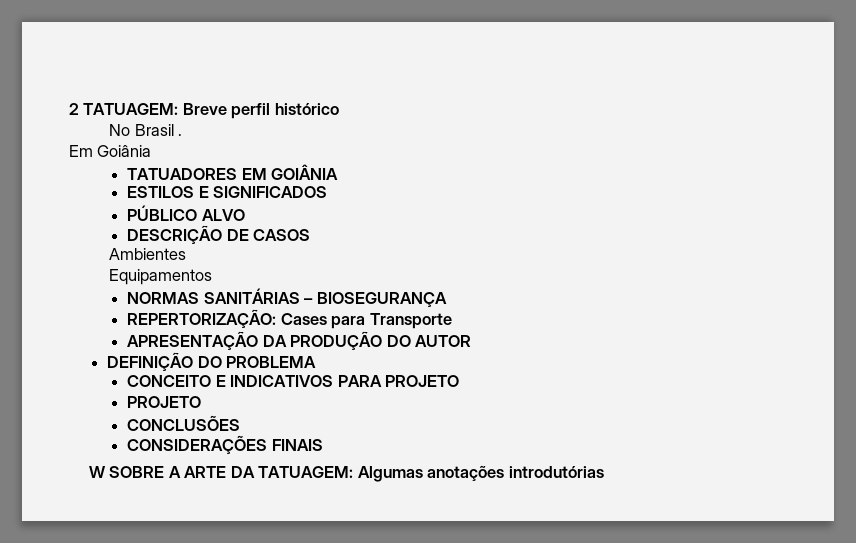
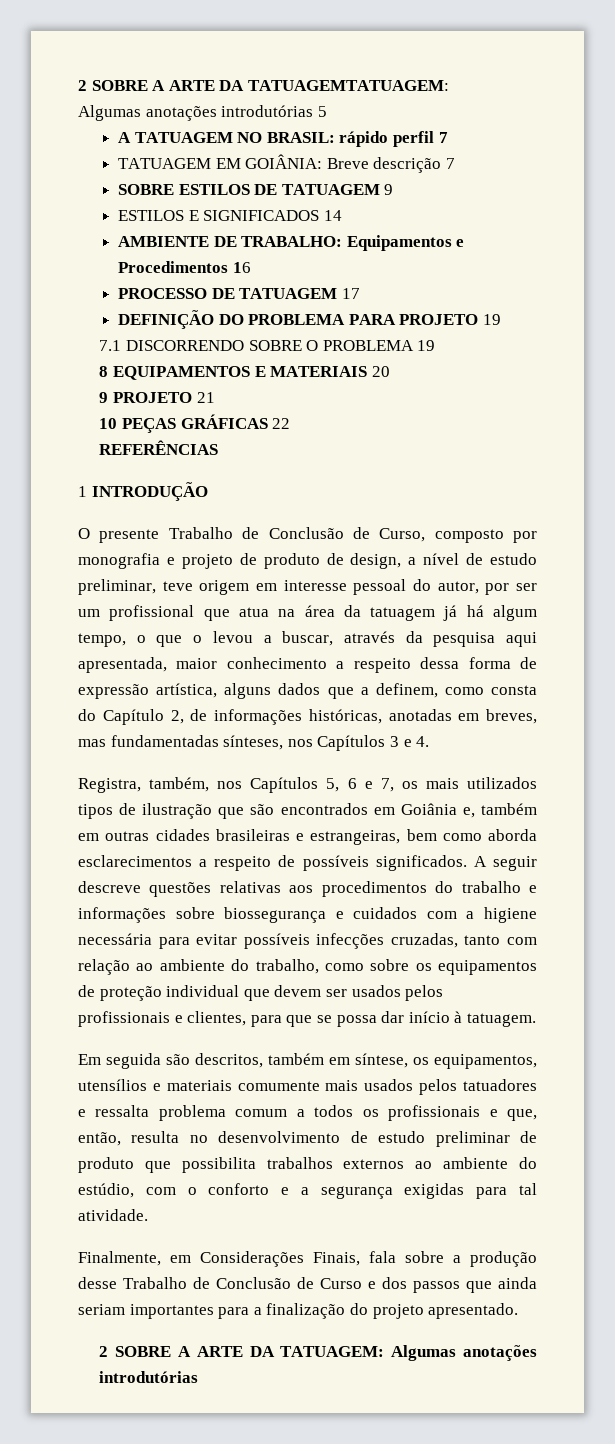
[69,103,339,119] [109,124,182,136] [69,145,152,157] [127,164,339,180] [127,186,328,198] [127,205,245,221] [127,225,311,244] [109,248,187,260] [109,269,213,285] [127,288,447,307] [127,309,452,329] [127,331,472,350] 2 TATUAGEM: Breve perfil histórico // No Brasil . // Em Goiânia // TATUADORES EM GOIÂNIA // ESTILOS E SIGNIFICADOS // PÚBLICO ALVO // DESCRIÇÃO DE CASOS // Ambientes // Equipamentos // NORMAS SANITÁRIAS – BIOSEGURANÇA // REPERTORIZAÇÃO: Cases para Transporte // APRESENTAÇÃO DA PRODUÇÃO DO AUTOR -> [78,80,449,91] [78,105,327,121] [118,131,448,147] [118,154,456,173] [118,184,394,195] [118,210,342,221] [118,235,465,251] [118,261,251,273] [118,288,360,299] 2 SOBRE A ARTE DA TATUAGEMTATUAGEM: // Algumas anotações introdutórias 5 // A TATUAGEM NO BRASIL: rápido perfil 7 // TATUAGEM EM GOIÂNIA: Breve descrição 7 // SOBRE ESTILOS DE TATUAGEM 9 // ESTILOS E SIGNIFICADOS 14 // AMBIENTE DE TRABALHO: Equipamentos e Procedimentos 16 // PROCESSO DE TATUAGEM 17
[127,375,334,387] // CONCEITO E INDICATIVOS -> (346, 319) none
[127,396,202,408] [127,415,241,431] [127,435,323,454] [89,466,107,478] // PROJETO // CONCLUSÕES // CONSIDERAÇÕES FINAIS // W -> [483,314,502,325] [99,340,436,351] [99,366,390,380] [99,392,215,403] [99,414,291,433] [99,440,219,455] [78,482,208,501] [78,527,537,543] [78,553,537,569] [78,579,537,595] [78,605,537,621] [78,631,537,647] [78,657,537,673] [78,683,537,699] [78,709,537,725] [78,735,430,751] [78,777,538,793] [78,803,537,819] [78,829,537,845] [78,855,537,871] [78,881,537,897] [78,907,537,923] [78,933,537,949] [78,959,537,975] [78,985,444,1001] [78,1011,536,1027] [78,1053,537,1069] [78,1079,537,1095] [78,1105,537,1121] [78,1131,537,1147] [78,1157,537,1173] [78,1183,537,1199] [78,1209,148,1221] [78,1251,537,1267] [78,1277,537,1293] [78,1303,519,1319] [99,1346,109,1357] 19 // 7.1 DISCORRENDO SOBRE O PROBLEMA 19 // 8 EQUIPAMENTOS E MATERIAIS 20 // 9 PROJETO 21 // 10 PEÇAS GRÁFICAS 22 // REFERÊNCIAS // 1 INTRODUÇÃO // O presente Trabalho de Conclusão de Curso, composto por monografia e projeto de produto de design, a nível de estudo preliminar, teve origem em interesse pessoal do autor, por ser um profissional que atua na área da tatuagem já há algum tempo, o que o levou a buscar, através da pesquisa aqui apresentada, maior conhecimento a respeito dessa forma de expressão artística, alguns dados que a definem, como consta do Capítulo 2, de informações históricas, anotadas em breves, mas fundamentadas sínteses, nos Capítulos 3 e 4. // Registra, também, nos Capítulos 5, 6 e 7, os mais utilizados tipos de ilustração que são encontrados em Goiânia e, também em outras cidades brasileiras e estrangeiras, bem como aborda esclarecimentos a respeito de possíveis significados. A seguir descreve questões relativas aos procedimentos do trabalho e informações sobre biossegurança e cuidados com a higiene necessária para evitar possíveis infecções cruzadas, tanto com relação ao ambiente do trabalho, como sobre os equipamentos de proteção individual que devem ser usados pelos profissionais e clientes, para que se possa dar início à tatuagem. // Em seguida são descritos, também em síntese, os equipamentos, utensílios e materiais comumente mais usados pelos tatuadores e ressalta problema comum a todos os profissionais e que, então, resulta no desenvolvimento de estudo preliminar de produto que possibilita trabalhos externos ao ambiente do estúdio, com o conforto e a segurança exigidas para tal atividade. // Finalmente, em Considerações Finais, fala sobre a produção desse Trabalho de Conclusão de Curso e dos passos que ainda seriam importantes para a finalização do projeto apresentado. // 2

